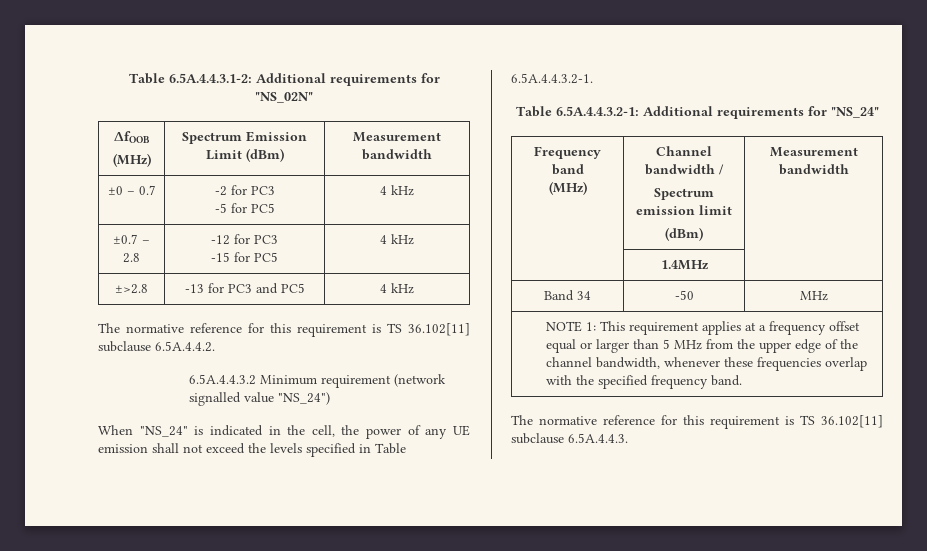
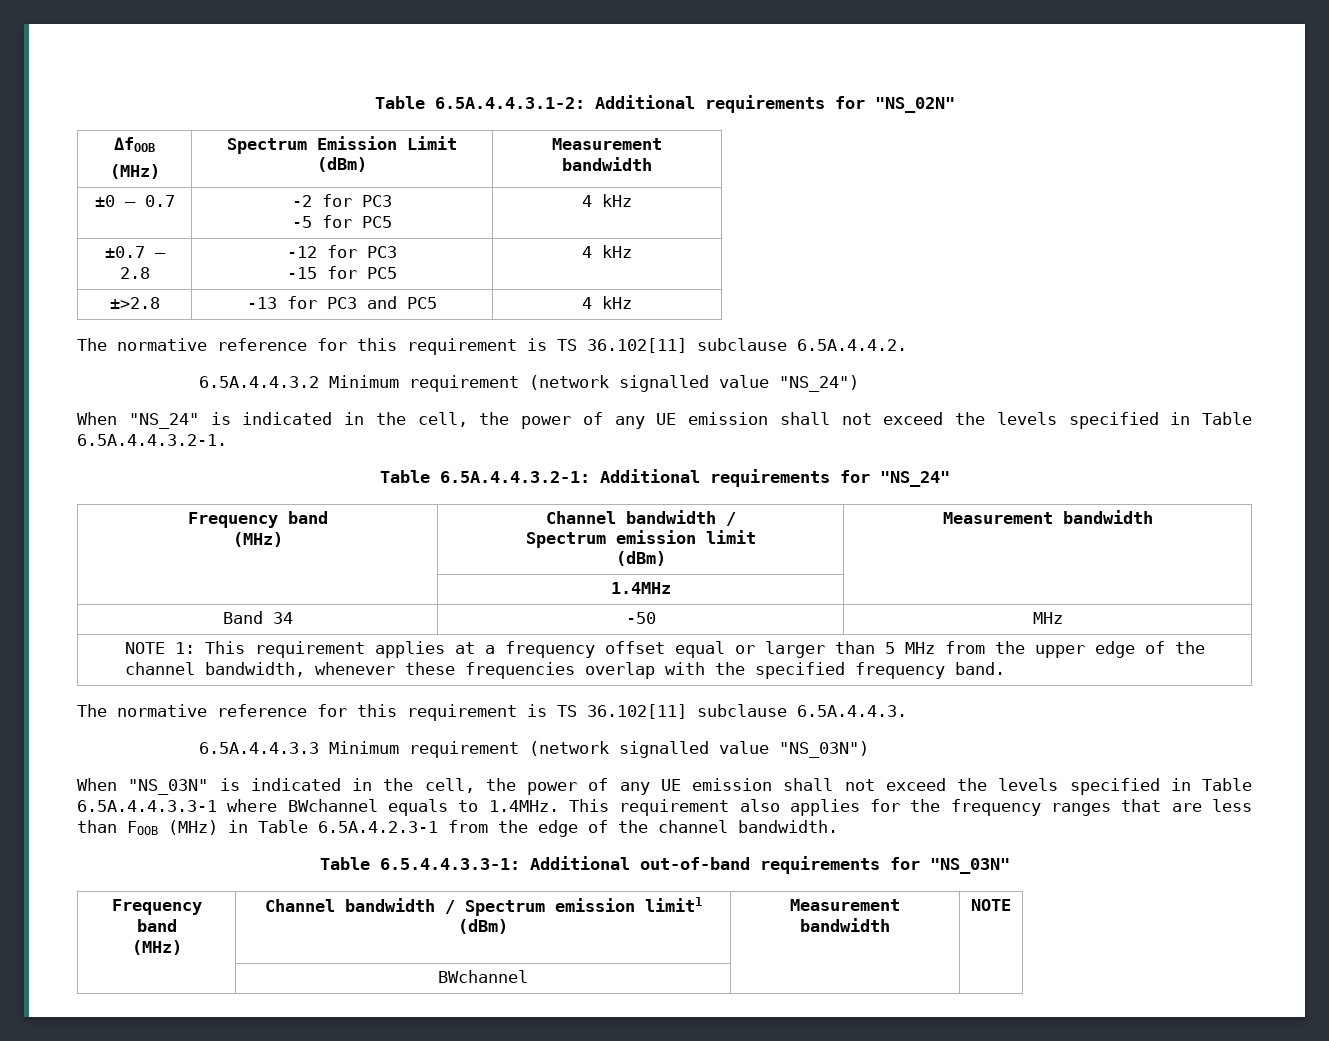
(628, 438) none -> [198,741,869,758] [77,778,1252,795] [77,799,1252,816] [77,820,838,837] [319,856,1010,874] [111,899,202,915] [136,919,177,932] [131,940,182,955] [264,897,702,916] [458,919,508,934] [790,899,900,911] [800,918,890,932] [971,899,1011,911] [438,970,528,983] // 6.5A.4.4.3.3 Minimum requirement (network signalled value "NS_03N") // When "NS_03N" is indicated in the cell, the power of any UE emission shall not exceed the levels specified in Table 6.5A.4.4.3.3-1 where BWchannel equals to 1.4MHz. This requirement also applies for the frequency ranges that are less than FOOB (MHz) in Table 6.5A.4.2.3-1 from the edge of the channel bandwidth. // Table 6.5.4.4.3.3-1: Additional out-of-band requirements for "NS_03N" // Frequency band // (MHz) | Channel bandwidth / Spectrum emission limit1 (dBm) | Measurement bandwidth | NOTE // | BWchannel | |

